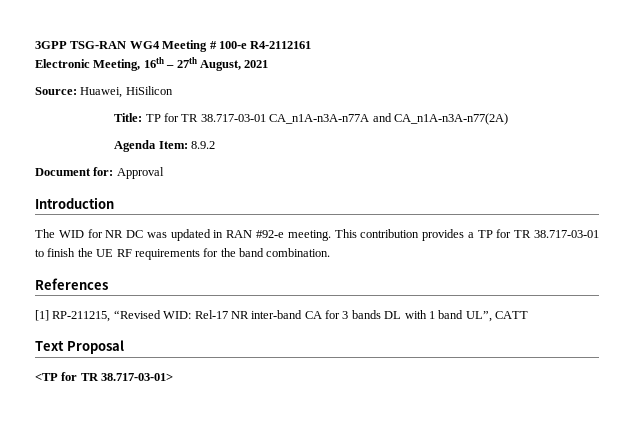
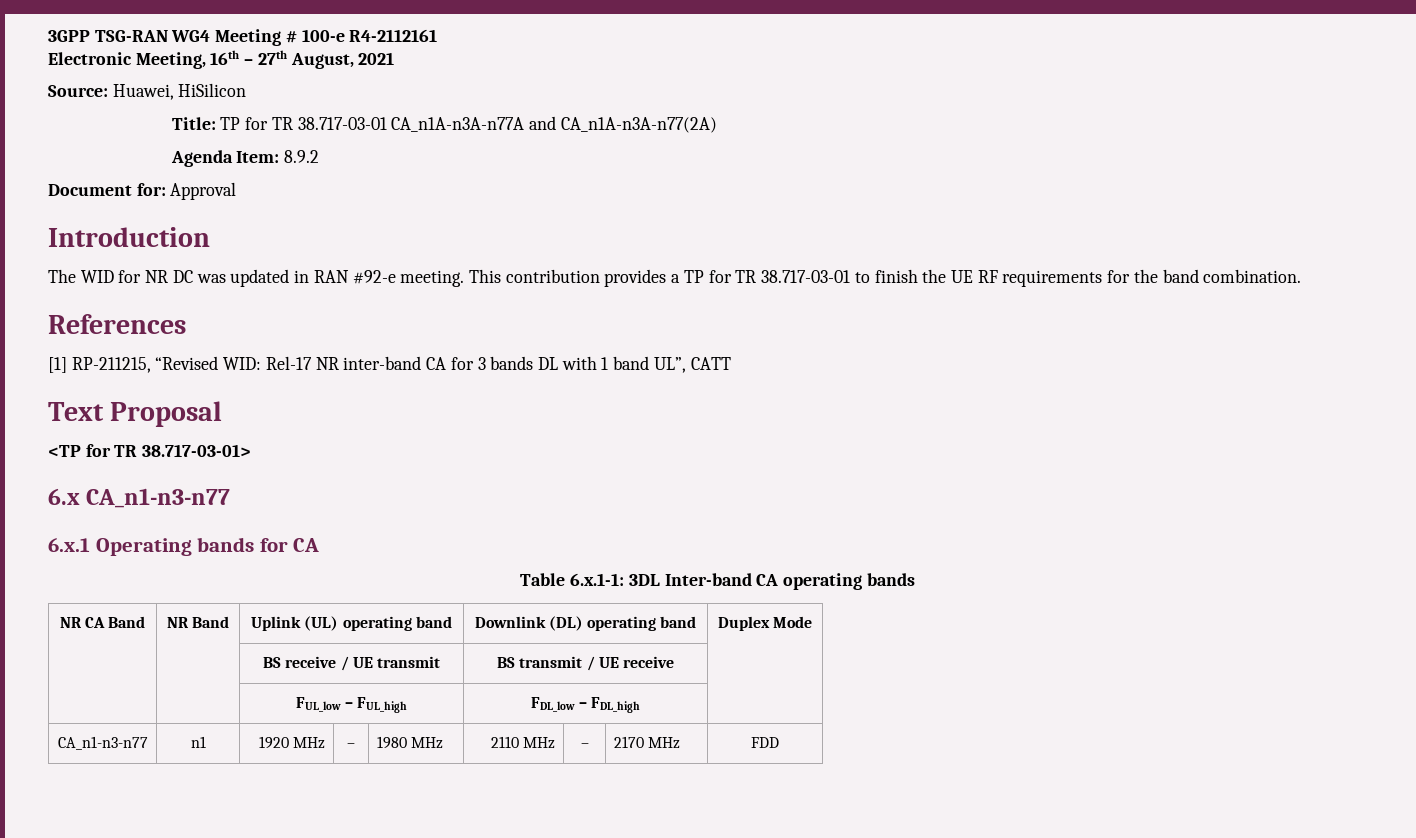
(174, 377) none -> [48,488,231,508] [48,537,320,556] [520,573,915,590] [59,616,146,628] [166,616,230,628] [251,616,452,631] [474,616,697,631] [717,616,813,631] [262,656,441,671] [496,656,675,671] [295,697,408,713] [530,697,641,713] [57,736,148,750] [190,736,206,748] [258,736,326,749] [347,743,355,748] [376,736,444,749] [490,736,556,749] [580,743,589,748] [613,736,681,749] [751,737,779,748] // 6.x CA_n1-n3-n77 // 6.x.1 Operating bands for CA // Table 6.x.1-1: 3DL Inter-band CA operating bands // NR CA Band | NR Band | Uplink (UL) operating band | Downlink (DL) operating band | Duplex Mode // | | BS receive / UE transmit | BS transmit / UE receive | // | | FUL_low – FUL_high | FDL_low – FDL_high | // CA_n1-n3-n77 | n1 | 1920 MHz | – | 1980 MHz | 2110 MHz | – | 2170 MHz | FDD

